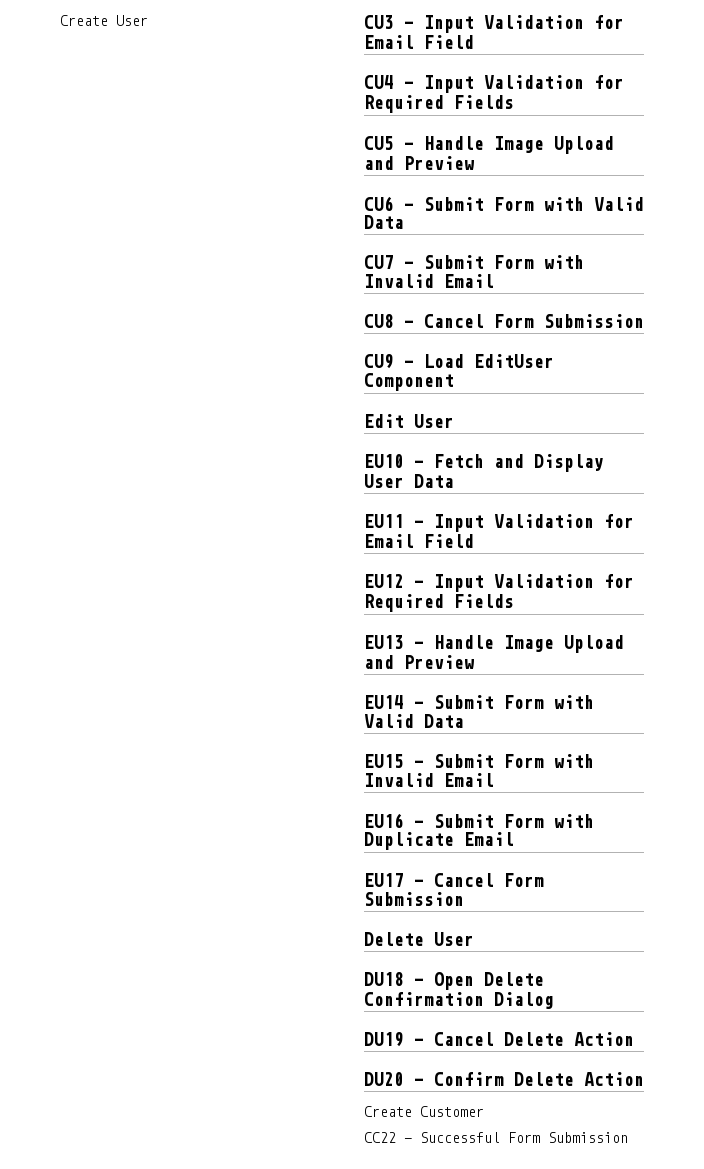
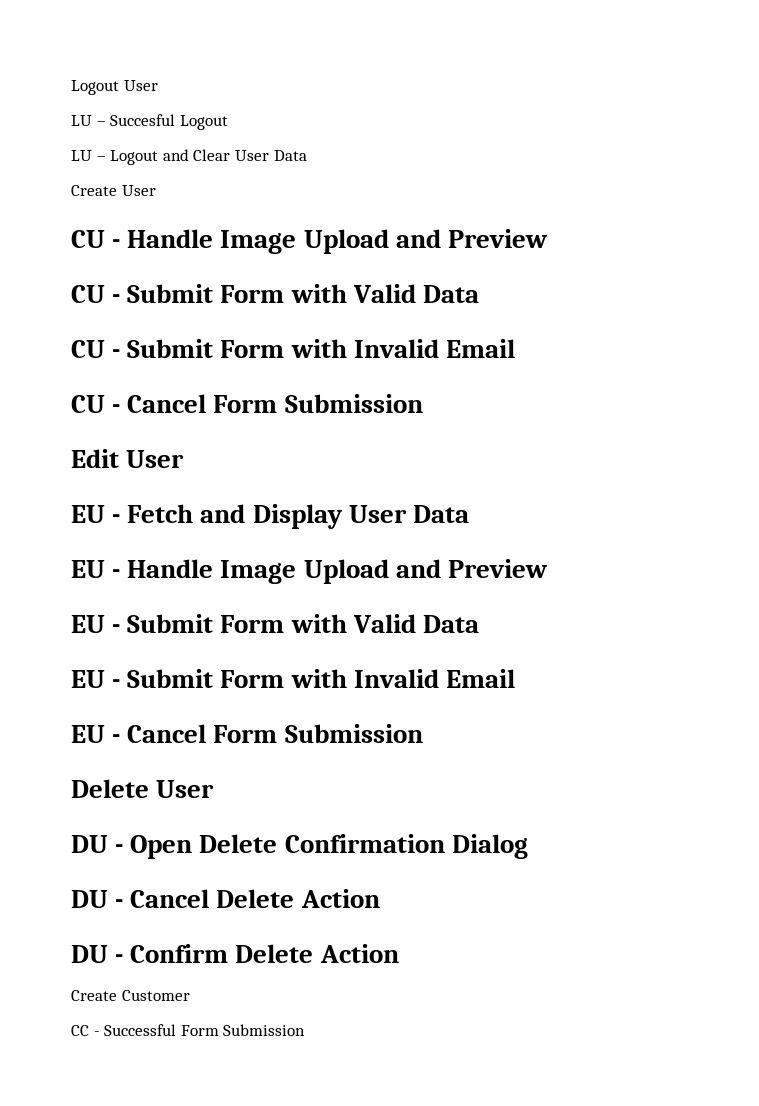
[60,15,148,26] [364,15,624,33] [364,35,474,49] [364,75,624,93] [364,95,514,113] [364,136,614,154] [364,156,474,170] [364,196,644,211] [364,215,404,229] [364,255,584,269] [364,274,494,288] [364,314,644,328] [364,354,554,369] [364,373,454,391] Create User // CU3 - Input Validation for Email Field // CU4 - Input Validation for Required Fields // CU5 - Handle Image Upload and Preview // CU6 - Submit Form with Valid Data // CU7 - Submit Form with Invalid Email // CU8 - Cancel Form Submission // CU9 - Load EditUser Component -> [71,80,158,95] [71,114,228,130] [71,149,307,165] [71,185,156,196] [71,229,548,254] [71,284,479,303] [71,339,515,358] [71,394,423,413] Logout User // LU – Succesful Logout // LU – Logout and Clear User Data // Create User // CU - Handle Image Upload and Preview // CU - Submit Form with Valid Data // CU - Submit Form with Invalid Email // CU - Cancel Form Submission
[364,454,404,468] EU10 -> [71,505,105,523] EU
[364,514,634,532] [364,534,474,548] [364,574,634,592] [364,594,514,612] [364,635,624,653] [364,655,474,669] [364,695,594,709] [364,714,464,728] [364,754,594,768] [364,773,494,787] [364,813,594,828] [364,832,514,850] [364,873,404,887] EU11 - Input Validation for Email Field // EU12 - Input Validation for Required Fields // EU13 - Handle Image Upload and Preview // EU14 - Submit Form with Valid Data // EU15 - Submit Form with Invalid Email // EU16 - Submit Form with Duplicate Email // EU17 -> [71,559,548,584] [71,614,479,633] [71,669,515,688] [71,725,105,743] EU - Handle Image Upload and Preview // EU - Submit Form with Valid Data // EU - Submit Form with Invalid Email // EU
[364,972,404,986] DU18 -> [71,835,108,853] DU
[364,1032,404,1047] DU19 -> [71,890,108,908] DU
[364,1072,404,1086] DU20 -> [71,945,108,963] DU
[364,1132,396,1143] CC22 -> [71,1025,89,1036] CC

